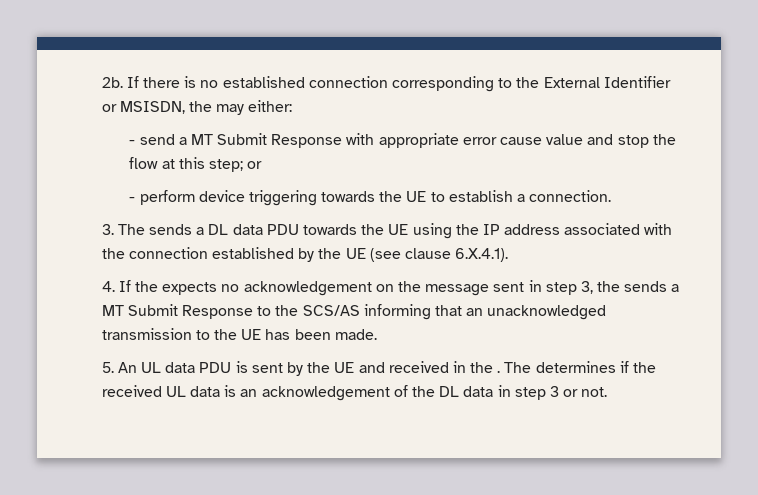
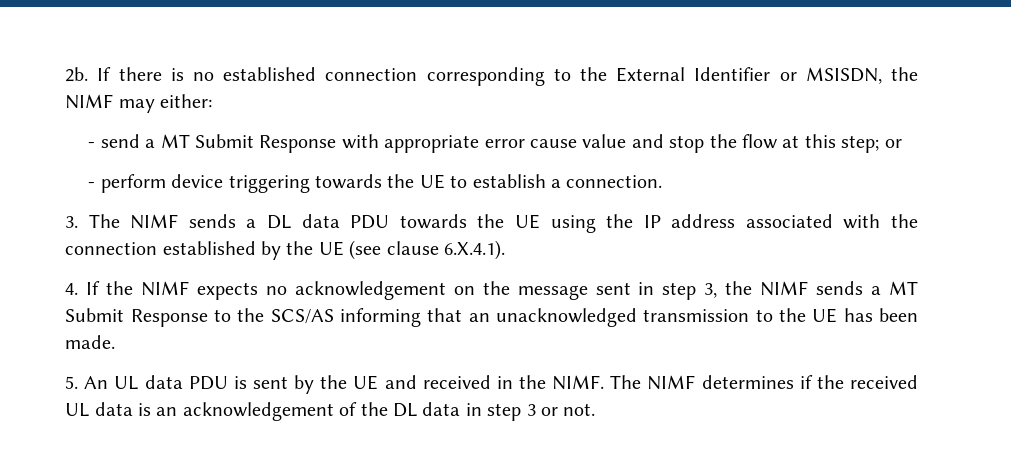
(213, 106) none -> [65,94,114,109] NIMF
(145, 229) none -> [130,214,179,229] NIMF
(159, 286) none -> [140,281,189,296] NIMF
(621, 286) none -> [760,281,809,296] NIMF
[497,362,532,373] . The -> [552,375,696,390] NIMF. The NIMF

